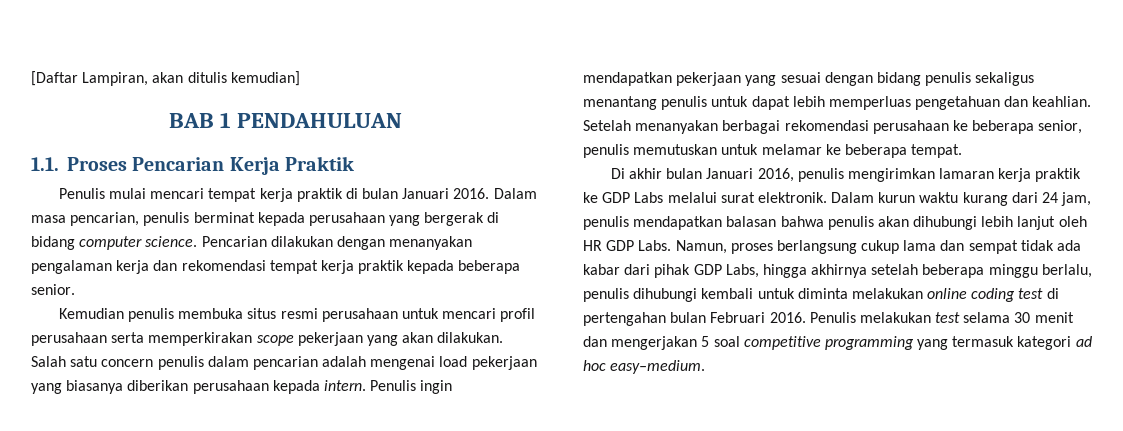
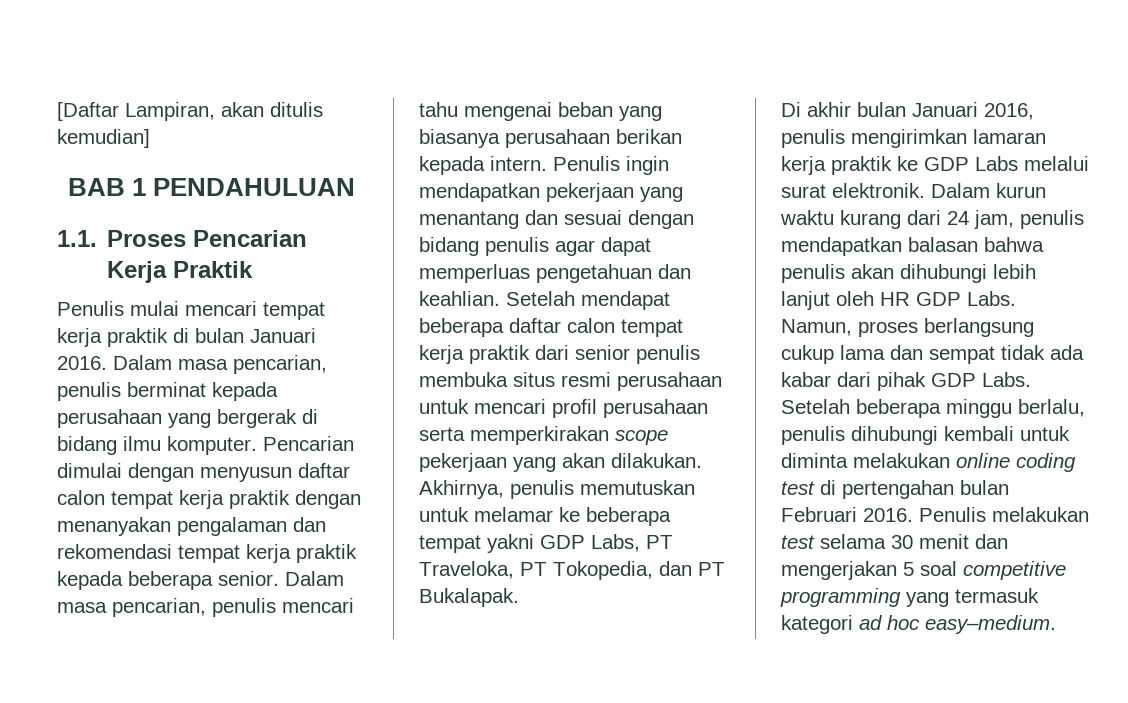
[79,236,333,250] computer science. Pencarian dilakukan -> [123,436,354,455] [57,463,350,482] [57,490,290,509] ilmu komputer. Pencarian dimulai dengan menyusun daftar calon tempat kerja praktik
[116,260,150,274] kerja -> (287, 526) none
[58,308,124,319] // Kemudian -> [285,571,344,586] [57,598,354,617] [419,102,662,121] [419,129,682,148] [419,156,669,175] [419,183,683,202] [419,210,694,229] [419,237,651,256] [419,264,691,283] [419,291,670,310] [419,318,683,337] [419,345,630,364] Dalam masa pencarian, penulis mencari tahu mengenai beban yang biasanya perusahaan berikan kepada intern. Penulis ingin mendapatkan pekerjaan yang menantang dan sesuai dengan bidang penulis agar dapat memperluas pengetahuan dan keahlian. Setelah mendapat beberapa daftar calon tempat kerja praktik dari senior
[31,356,537,370] [31,380,453,394] [583,72,1035,86] [583,96,1092,110] [583,120,1083,134] Salah satu concern penulis dalam pencarian adalah mengenai load pekerjaan yang biasanya diberikan perusahaan kepada intern. Penulis ingin mendapatkan pekerjaan yang sesuai dengan bidang penulis sekaligus menantang penulis untuk dapat lebih memperluas pengetahuan dan keahlian. Setelah menanyakan berbagai rekomendasi perusahaan ke beberapa senior, -> [419,480,504,499] Akhirnya,
[911,144,963,158] tempat. -> [419,534,673,553] [419,561,725,580] [419,588,519,607] tempat yakni GDP Labs, PT Traveloka, PT Tokopedia, dan PT Bukalapak.
[725,264,919,278] Labs, hingga akhirnya setelah -> [982,372,1031,387] [781,399,850,414] Labs. Setelah

